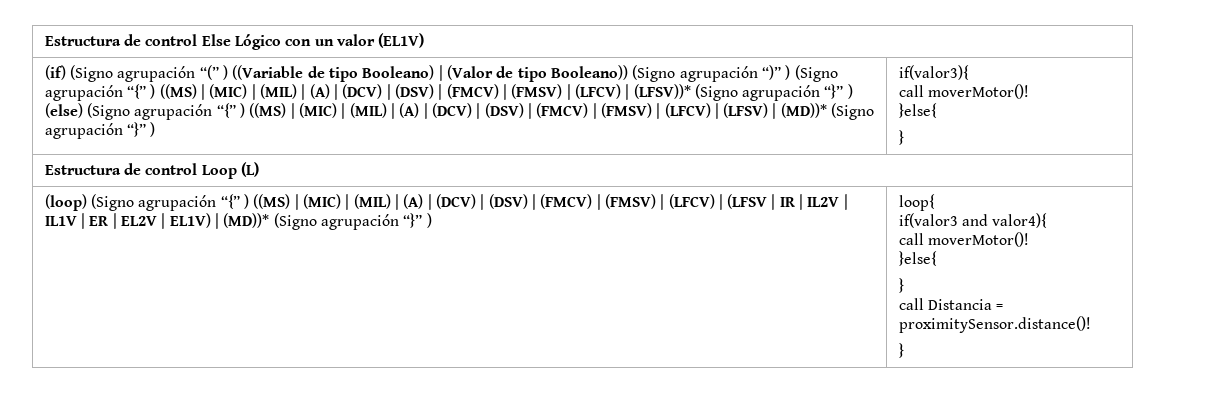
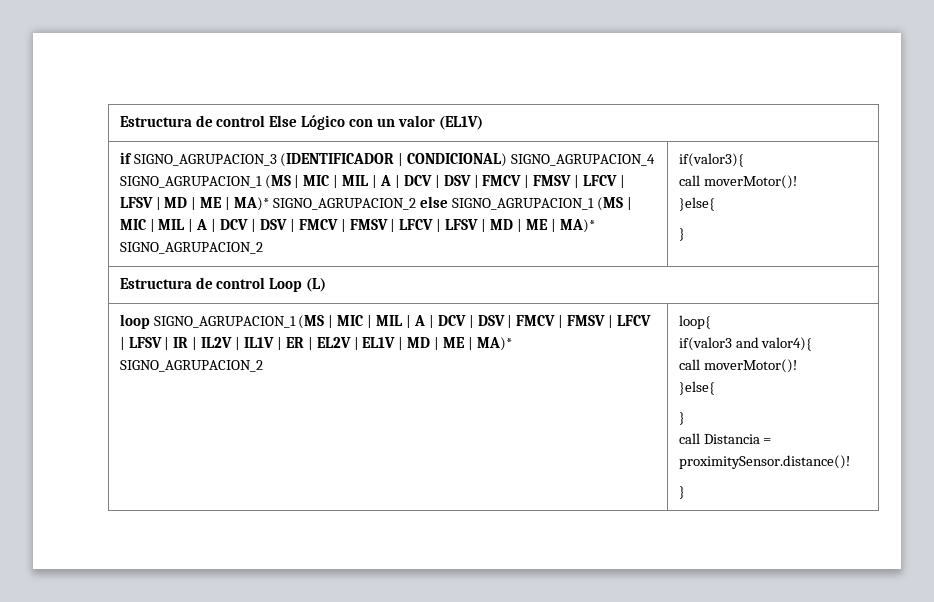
[44,65,838,82] [44,84,853,101] [44,103,875,120] [44,122,156,139] (if) (Signo agrupación “(” ) ((Variable de tipo Booleano) | (Valor de tipo Booleano)) (Signo agrupación “)” ) (Signo agrupación “{” ) ((MS) | (MIC) | (MIL) | (A) | (DCV) | (DSV) | (FMCV) | (FMSV) | (LFCV) | (LFSV))* (Signo agrupación “}” ) (else) (Signo agrupación “{” ) ((MS) | (MIC) | (MIL) | (A) | (DCV) | (DSV) | (FMCV) | (FMSV) | (LFCV) | (LFSV) | (MD))* (Signo agrupación “}” ) -> [119,152,656,167] [119,175,626,189] [119,196,632,211] [119,219,595,233] [119,242,263,254] if SIGNO_AGRUPACION_3 (IDENTIFICADOR | CONDICIONAL) SIGNO_AGRUPACION_4 SIGNO_AGRUPACION_1 (MS | MIC | MIL | A | DCV | DSV | FMCV | FMSV | LFCV | LFSV | MD | ME | MA)* SIGNO_AGRUPACION_2 else SIGNO_AGRUPACION_1 (MS | MIC | MIL | A | DCV | DSV | FMCV | FMSV | LFCV | LFSV | MD | ME | MA)* SIGNO_AGRUPACION_2
[44,194,768,211] (loop) (Signo agrupación “{” ) ((MS) | (MIC) | (MIL) | (A) | (DCV) | (DSV) | (FMCV) | (FMSV) | (LFCV) | (LFSV -> [119,314,652,329] [119,337,162,350] loop SIGNO_AGRUPACION_1 (MS | MIC | MIL | A | DCV | DSV | FMCV | FMSV | LFCV | LFSV
[169,213,432,230] EL1V) | (MD))* (Signo agrupación “}” ) -> [362,337,512,351] [119,360,263,372] EL1V | MD | ME | MA)* SIGNO_AGRUPACION_2

